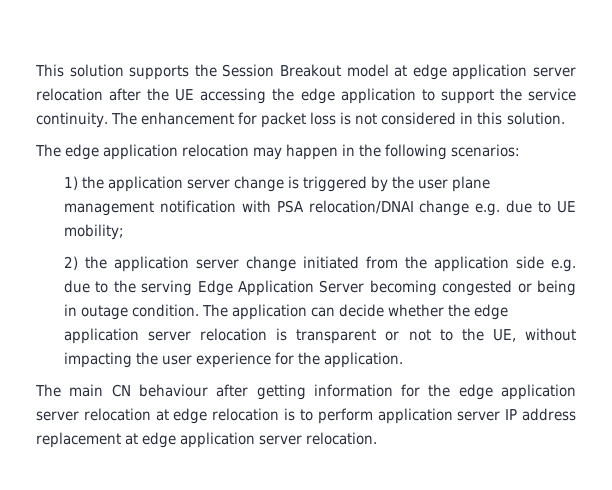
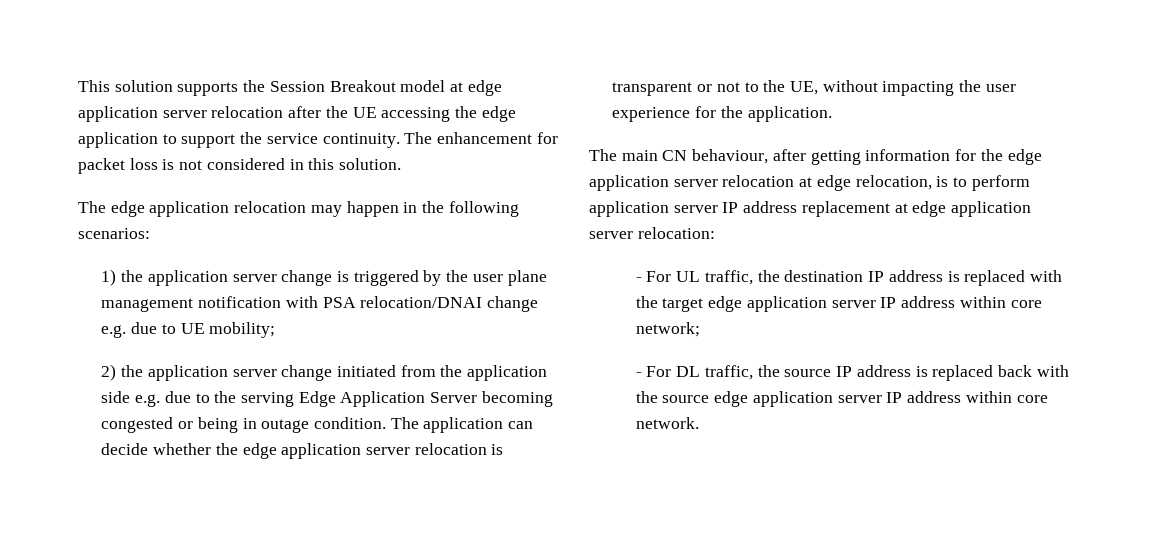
[138,384,208,397] behaviour -> [692,149,769,164] behaviour,
[212,408,280,421] relocation -> [855,175,932,190] relocation,
[306,432,378,445] relocation. -> [637,227,715,239] [635,270,1062,286] [635,296,1042,312] [635,322,700,337] [635,365,1069,381] [635,391,1048,407] [635,417,699,429] relocation: // - For UL traffic, the destination IP address is replaced with the target edge application server IP address within core network; // - For DL traffic, the source IP address is replaced back with the source edge application server IP address within core network.

